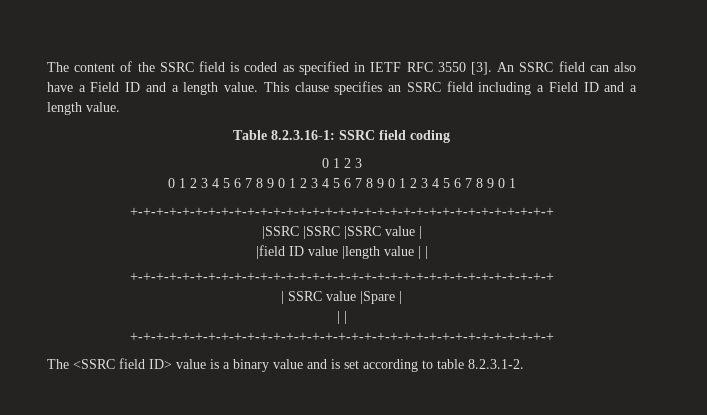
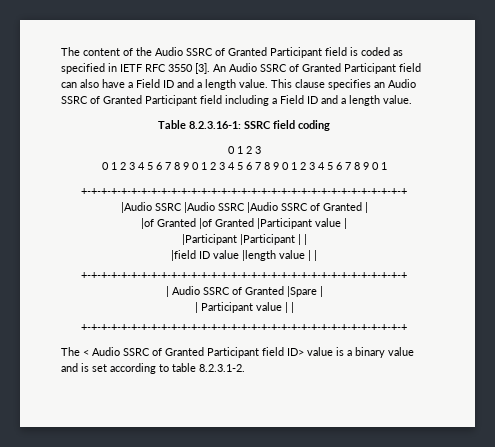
[159,62,194,72] SSRC -> [155,47,322,58] Audio SSRC of Granted Participant
[519,62,554,72] SSRC -> [229,63,396,74] Audio SSRC of Granted Participant
[406,82,441,92] SSRC -> [388,79,416,88] [61,95,197,106] Audio SSRC of Granted Participant
[261,226,415,239] |SSRC |SSRC |SSRC value -> [120,202,368,213] [141,218,347,229] [181,234,301,245] |Audio SSRC |Audio SSRC |Audio SSRC of Granted | // |of Granted |of Granted |Participant value | // |Participant |Participant |
[288,291,356,301] SSRC value -> [171,286,284,295] Audio SSRC of Granted
(340, 317) none -> [200,302,288,313] Participant value |
[73,359,115,369] <SSRC -> [83,347,259,358] < Audio SSRC of Granted Participant

